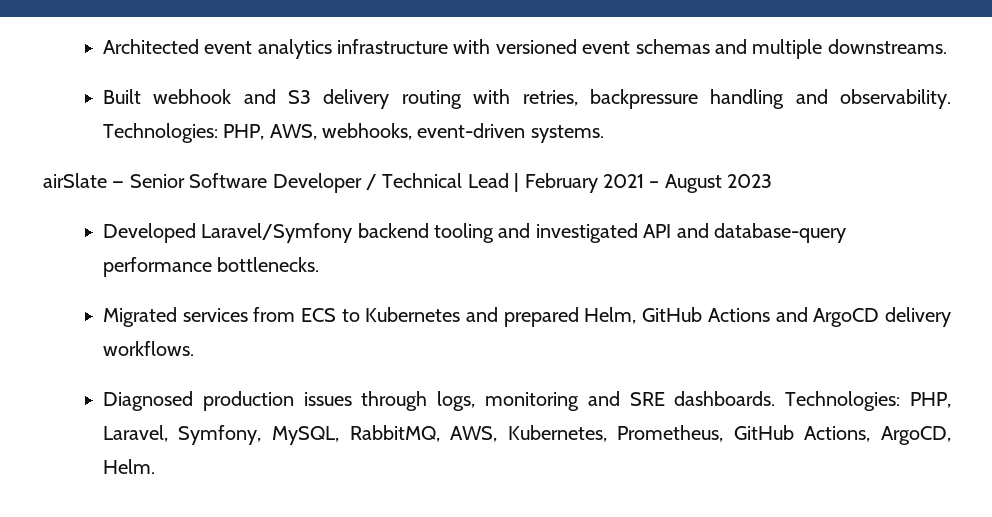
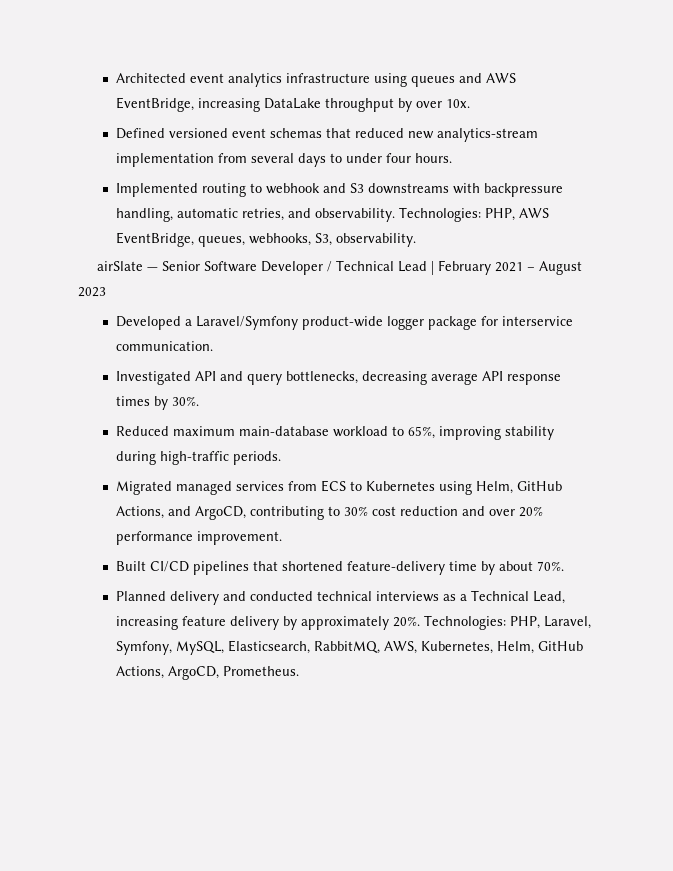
[453,39,947,59] [102,89,952,109] [102,123,604,143] with versioned event schemas and multiple downstreams. // Built webhook and S3 delivery routing with retries, backpressure handling and observability. Technologies: PHP, AWS, webhooks, event-driven systems. -> [373,73,516,87] [115,97,470,112] [115,128,538,142] [115,153,452,167] [115,183,563,197] [115,207,549,222] [115,232,416,247] using queues and AWS EventBridge, increasing DataLake throughput by over 10x. // Defined versioned event schemas that reduced new analytics-stream implementation from several days to under four hours. // Implemented routing to webhook and S3 downstreams with backpressure handling, automatic retries, and observability. Technologies: PHP, AWS EventBridge, queues, webhooks, S3, observability.
[201,223,847,243] [102,257,320,277] Laravel/Symfony backend tooling and investigated API and database-query performance bottlenecks. -> [184,316,573,330] [115,341,213,351] [115,371,561,385] [115,396,199,410] [115,426,554,440] [115,451,281,465] a Laravel/Symfony product-wide logger package for interservice communication. // Investigated API and query bottlenecks, decreasing average API response times by 30%. // Reduced maximum main-database workload to 65%, improving stability during high-traffic periods.
(177, 317) none -> [175,481,232,495] managed
[466,307,952,327] [102,341,194,356] [102,391,776,411] and prepared Helm, GitHub Actions and ArgoCD delivery workflows. // Diagnosed production issues through logs, monitoring and SRE dashboards. -> [438,481,562,495] [115,506,543,520] [115,531,282,545] [115,561,564,575] [115,590,565,605] [115,616,420,630] using Helm, GitHub Actions, and ArgoCD, contributing to 30% cost reduction and over 20% performance improvement. // Built CI/CD pipelines that shortened feature-delivery time by about 70%. // Planned delivery and conducted technical interviews as a Technical Lead, increasing feature delivery by approximately 20%.
(340, 435) none -> [227,640,310,654] Elasticsearch,
[617,425,724,442] Prometheus, -> [496,641,534,654] Helm,
[102,459,155,474] Helm. -> [222,666,299,676] Prometheus.

